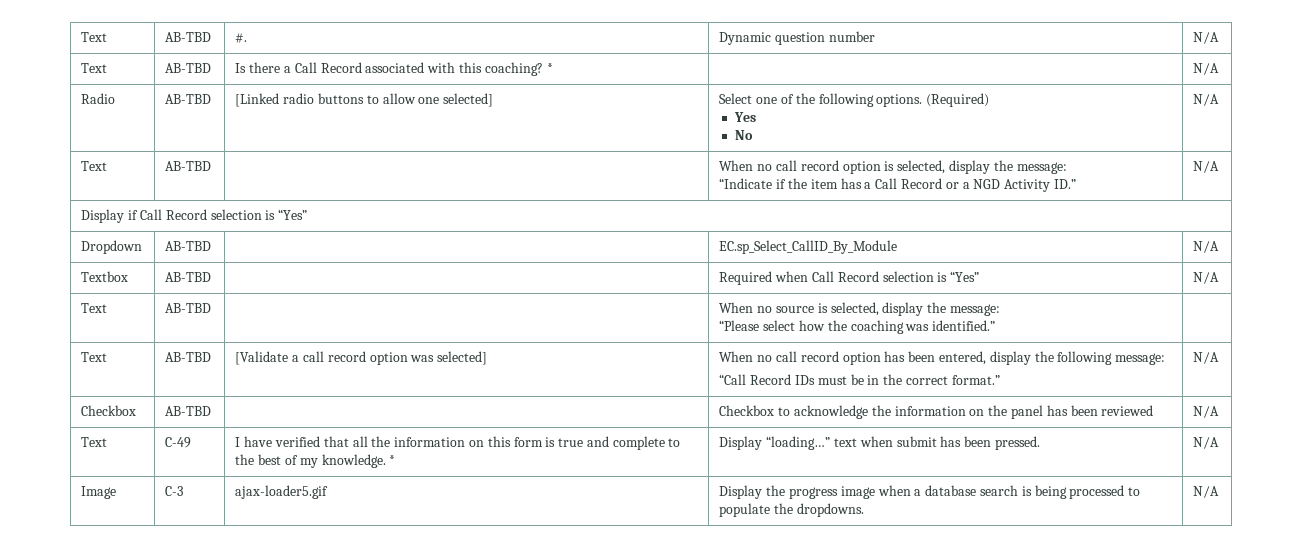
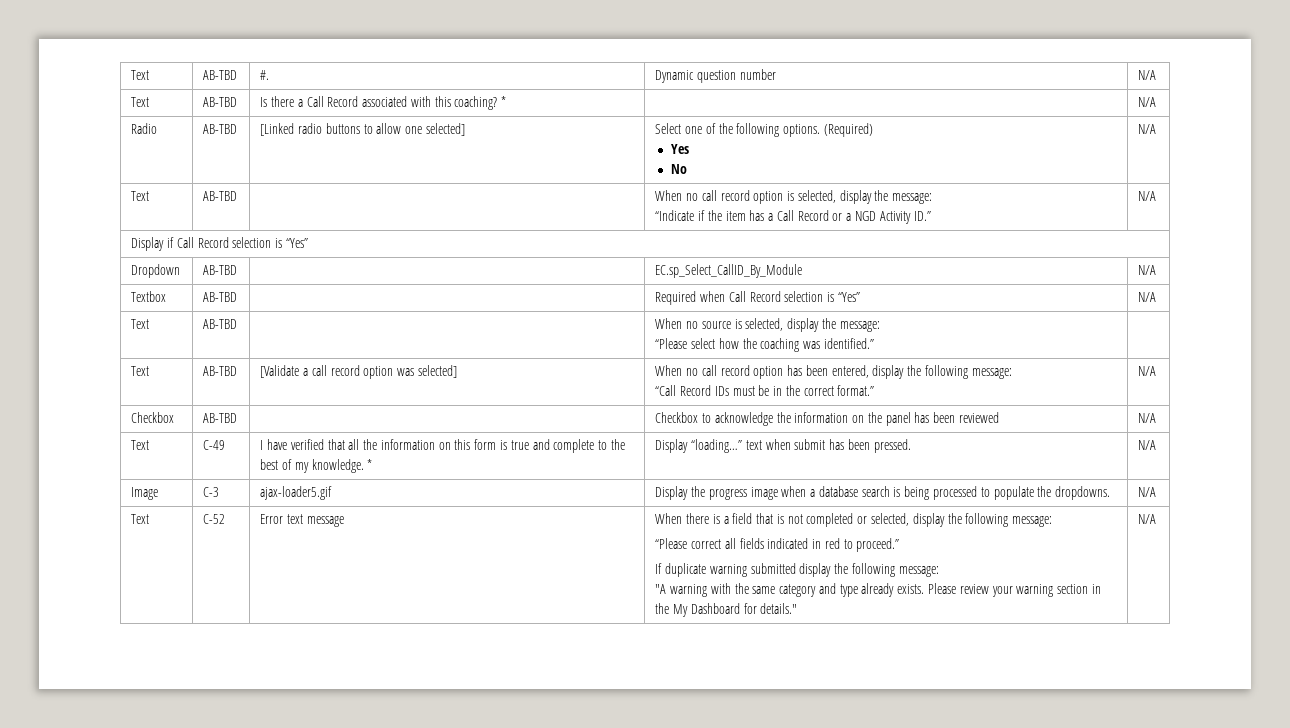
(1220, 492) none -> [131,514,150,524] [203,514,226,524] [260,514,344,527] [655,513,1053,527] [655,538,900,552] [655,563,939,577] [655,583,1101,597] [655,603,798,617] [1138,514,1157,524] // Text | C-52 | Error text message | When there is a field that is not completed or selected, display the following message: // “Please correct all fields indicated in red to proceed.” // If duplicate warning submitted display the following message: // "A warning with the same category and type already exists. Please review your warning section in the My Dashboard for details." | N/A

